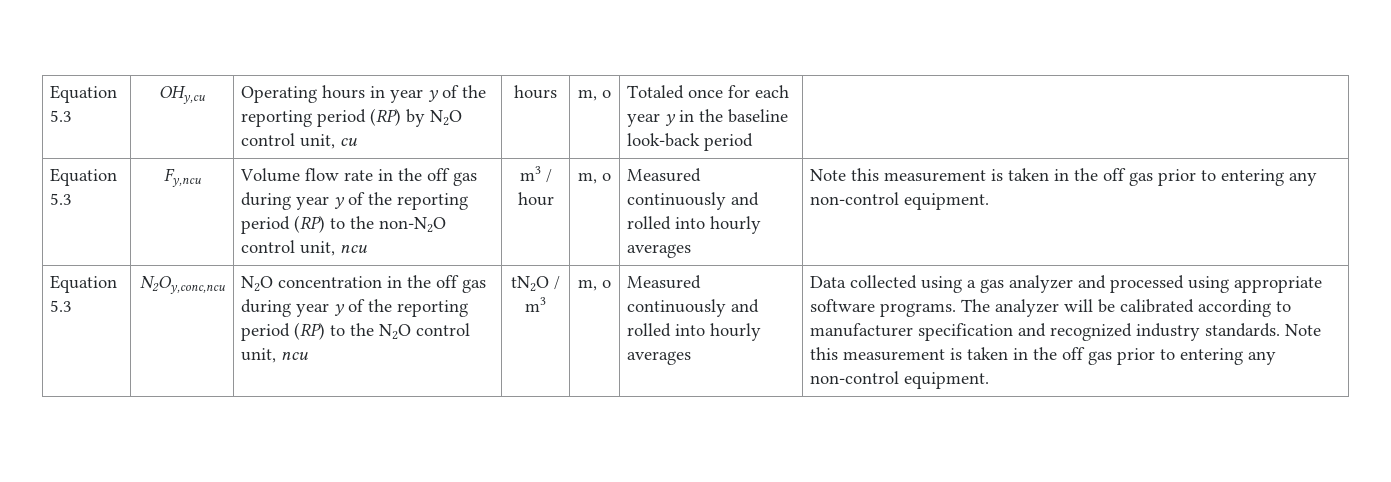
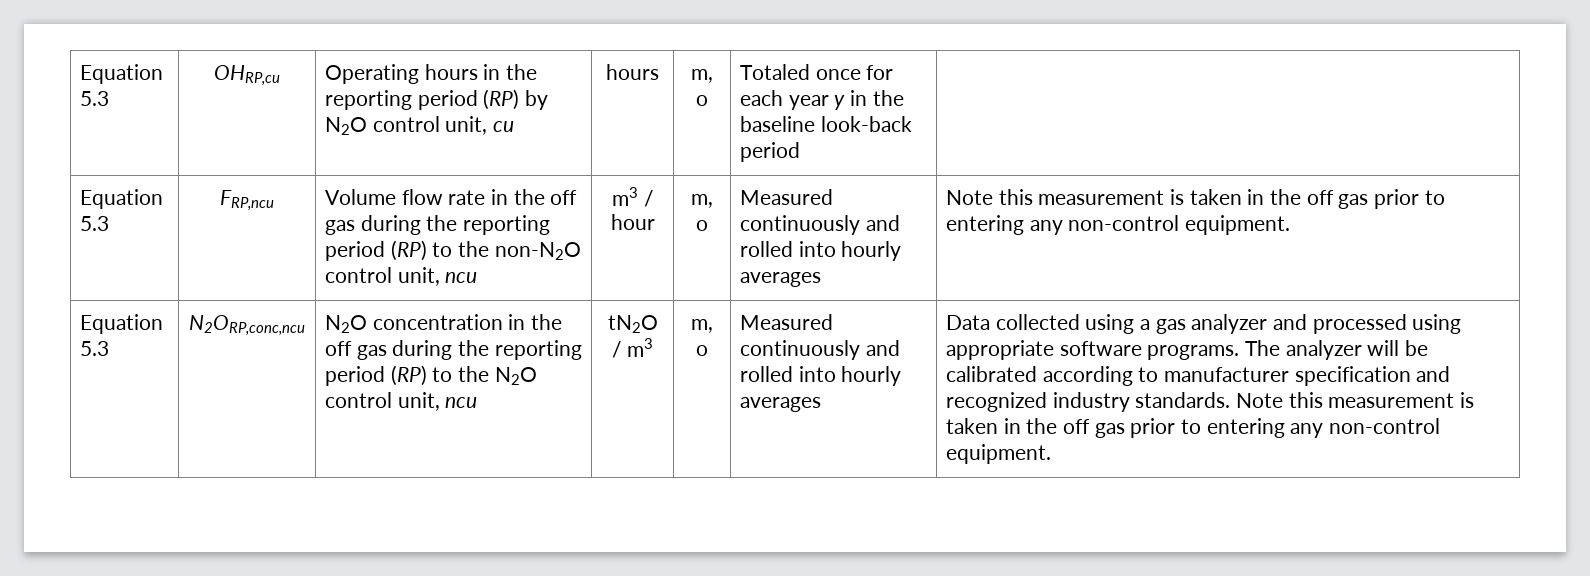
[50,85,118,103] [50,110,73,122] [159,86,205,104] Equation 5.3 | OHy,cu -> [80,64,164,84] [80,91,110,106] [214,65,280,86] Equation 5.3 | OHRP,cu
[390,85,460,103] year y of -> (501, 72) none
[163,168,201,187] Fy,ncu -> [220,190,274,211] FRP,ncu
[296,192,366,210] year y of -> (421, 225) none
[139,276,225,294] N2Oy,conc,ncu -> [189,315,305,336] N2ORP,conc,ncu
[296,299,366,317] year y of -> (453, 350) none

